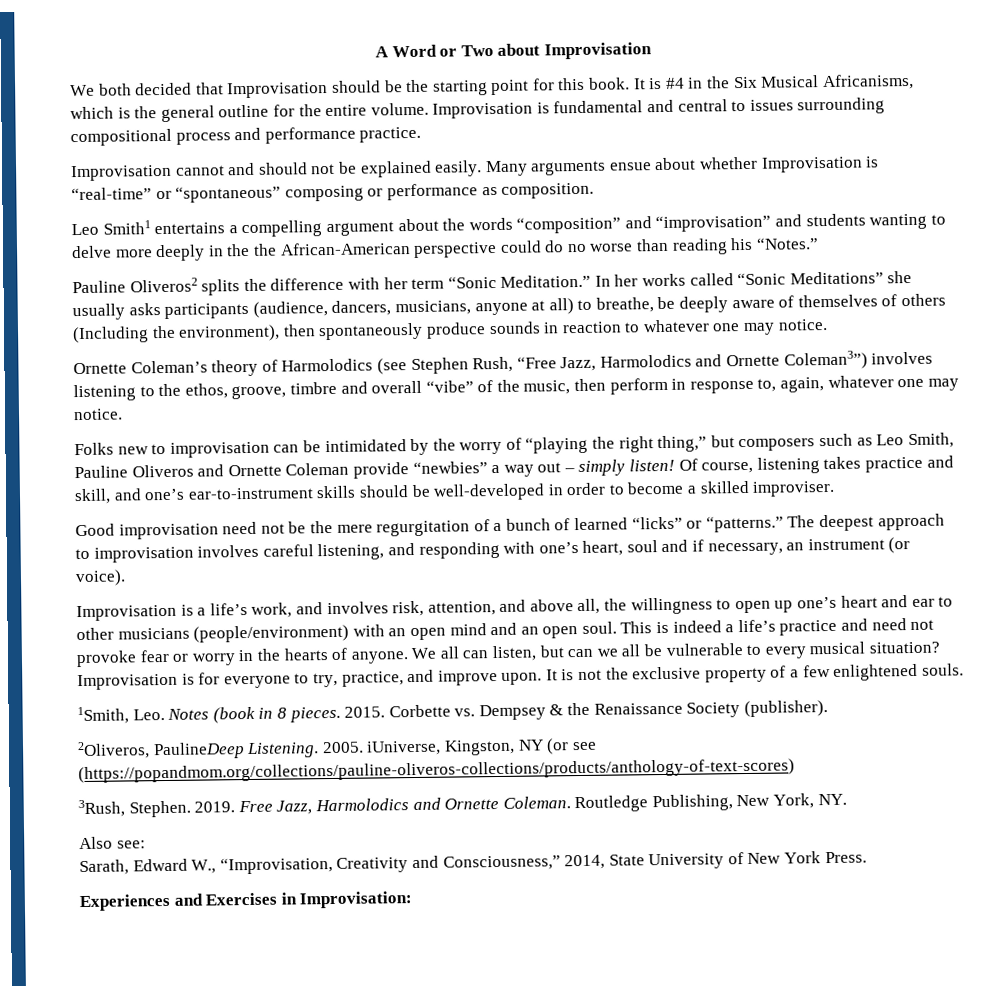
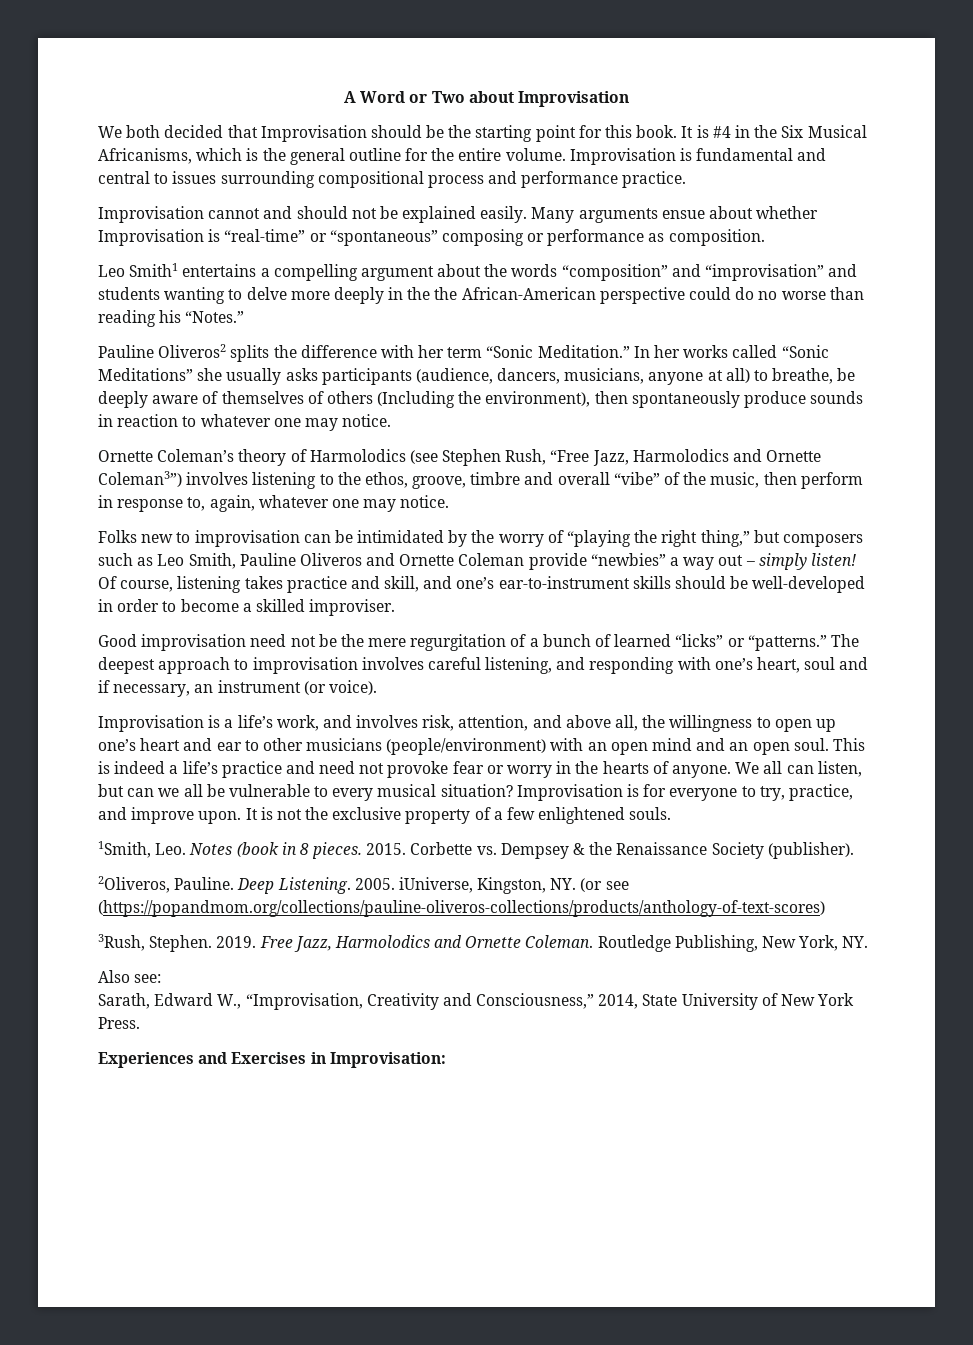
[152,742,245,760] PaulineDeep -> [174,877,275,894] Pauline. Deep
[517,739,544,751] NY -> [550,878,577,890] NY.

